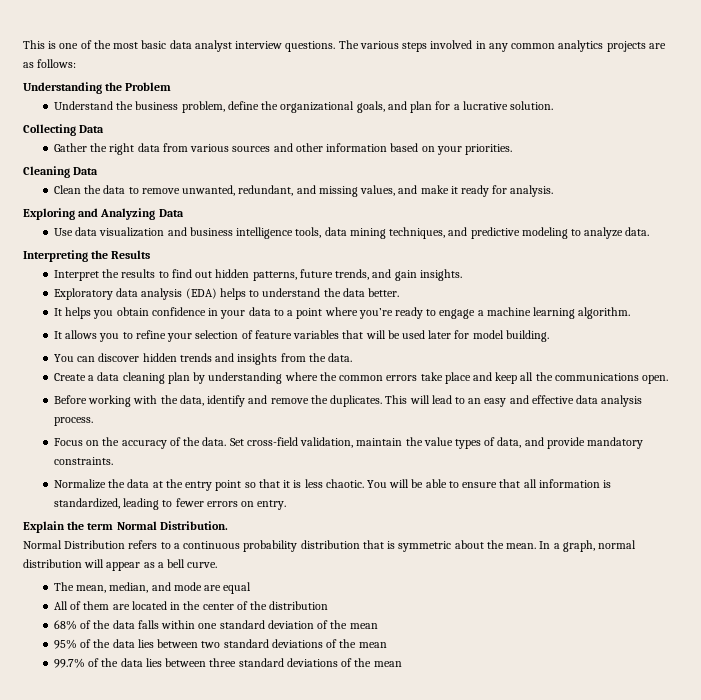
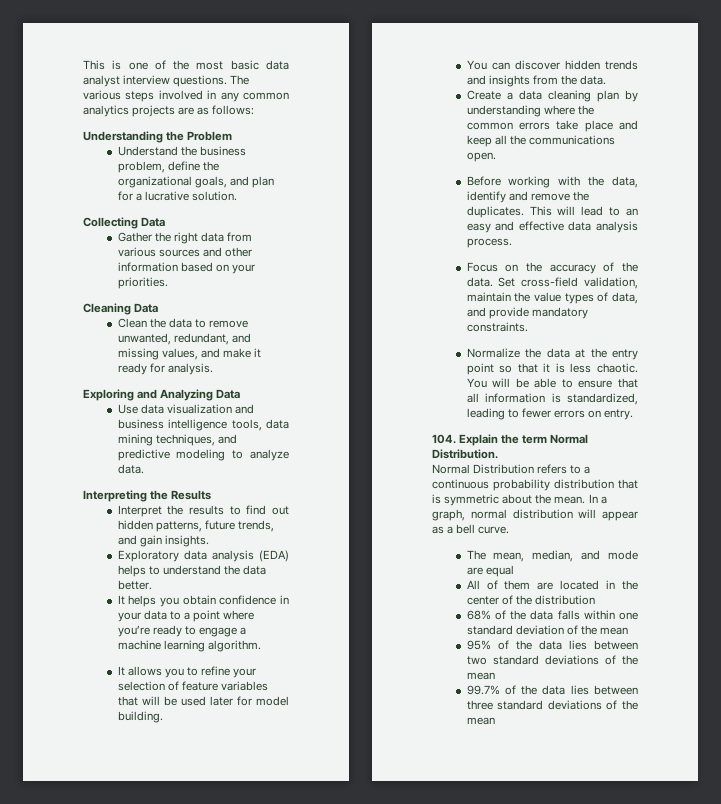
(287, 505) none -> [432,434,456,444] 104.

